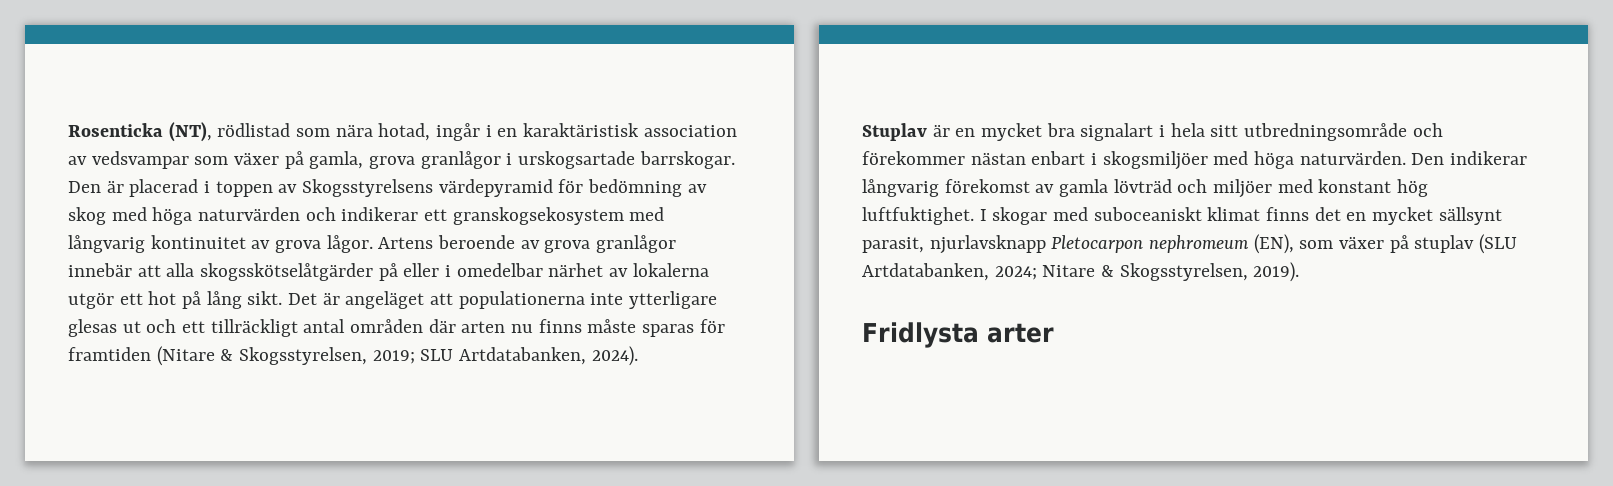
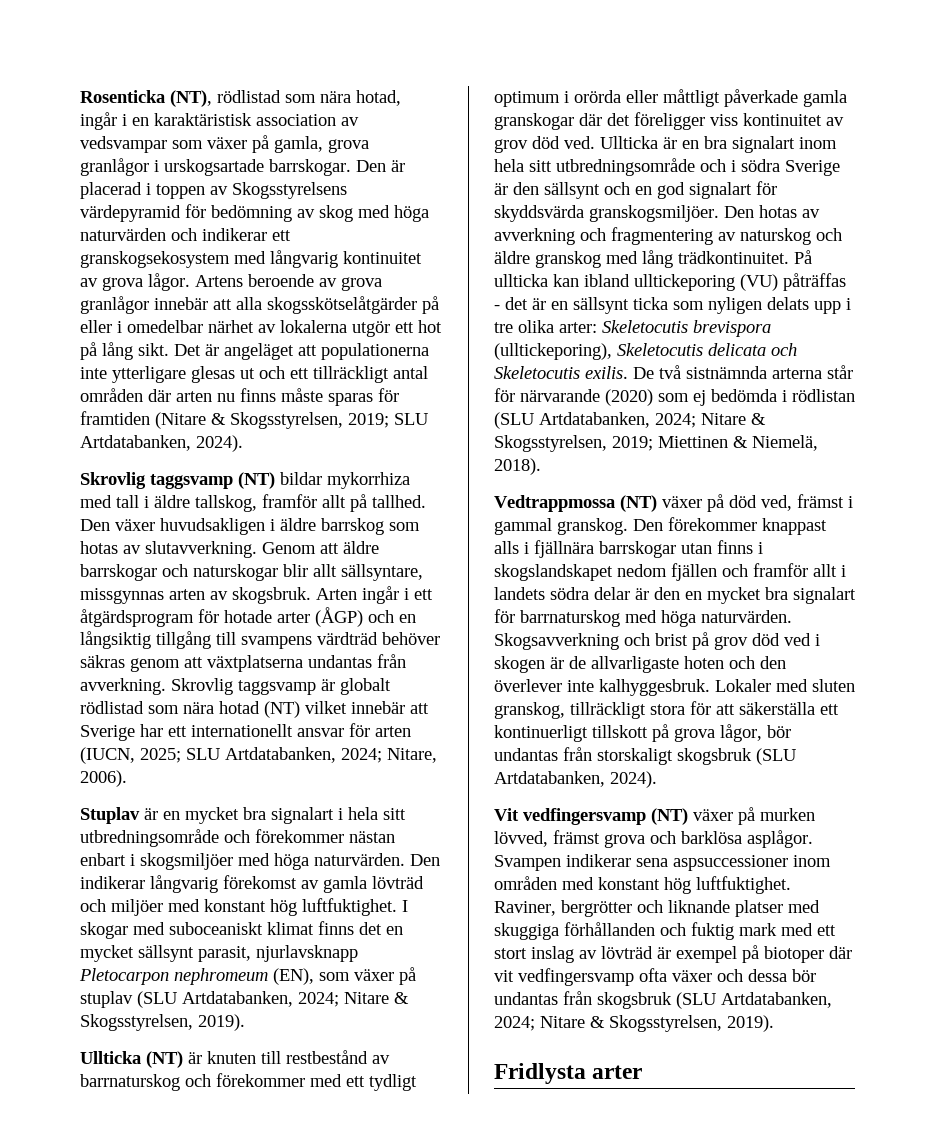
(638, 356) none -> [80,472,410,489] [80,494,426,512] [80,518,420,535] [80,541,379,558] [80,564,423,581] [80,586,433,604] [80,607,416,627] [80,631,440,649] [80,654,406,672] [80,678,391,695] [80,701,429,718] [80,723,411,741] [80,747,437,764] [80,770,127,787] // Skrovlig taggsvamp (NT) bildar mykorrhiza med tall i äldre tallskog, framför allt på tallhed. Den växer huvudsakligen i äldre barrskog som hotas av slutavverkning. Genom att äldre barrskogar och naturskogar blir allt sällsyntare, missgynnas arten av skogsbruk. Arten ingår i ett åtgärdsprogram för hotade arter (ÅGP) och en långsiktig tillgång till svampens värdträd behöver säkras genom att växtplatserna undantas från avverkning. Skrovlig taggsvamp är globalt rödlistad som nära hotad (NT) vilket innebär att Sverige har ett internationellt ansvar för arten (IUCN, 2025; SLU Artdatabanken, 2024; Nitare, 2006).
(1300, 272) none -> [80,1050,390,1068] [80,1073,417,1091] [494,89,847,107] [494,112,844,130] [494,136,837,153] [494,158,840,176] [494,181,777,199] [494,205,820,222] [494,227,842,245] [494,250,812,268] [494,273,846,291] [494,297,851,314] [494,320,771,337] [494,343,797,360] [494,365,853,379] [494,388,855,406] [494,412,766,429] [494,435,818,452] [494,458,541,475] [494,494,853,512] [494,517,827,535] [494,540,763,558] [494,563,846,581] [494,587,856,604] [494,609,792,627] [494,632,820,650] [494,656,786,673] [494,679,855,696] [494,701,839,719] [494,724,791,742] [494,747,796,765] [494,771,657,788] [494,807,815,825] [494,830,813,848] [494,854,831,871] [494,876,791,894] [494,900,820,917] [494,922,836,940] [494,945,852,963] [494,968,816,986] [494,991,832,1009] [494,1015,774,1032] // Ullticka (NT) är knuten till restbestånd av barrnaturskog och förekommer med ett tydligt optimum i orörda eller måttligt påverkade gamla granskogar där det föreligger viss kontinuitet av grov död ved. Ullticka är en bra signalart inom hela sitt utbredningsområde och i södra Sverige är den sällsynt och en god signalart för skyddsvärda granskogsmiljöer. Den hotas av avverkning och fragmentering av naturskog och äldre granskog med lång trädkontinuitet. På ullticka kan ibland ulltickeporing (VU) påträffas - det är en sällsynt ticka som nyligen delats upp i tre olika arter: Skeletocutis brevispora (ulltickeporing), Skeletocutis delicata och Skeletocutis exilis. De två sistnämnda arterna står för närvarande (2020) som ej bedömda i rödlistan (SLU Artdatabanken, 2024; Nitare & Skogsstyrelsen, 2019; Miettinen & Niemelä, 2018). // Vedtrappmossa (NT) växer på död ved, främst i gammal granskog. Den förekommer knappast alls i fjällnära barrskogar utan finns i skogslandskapet nedom fjällen och framför allt i landets södra delar är den en mycket bra signalart för barrnaturskog med höga naturvärden. Skogsavverkning och brist på grov död ved i skogen är de allvarligaste hoten och den överlever inte kalhyggesbruk. Lokaler med sluten granskog, tillräckligt stora för att säkerställa ett kontinuerligt tillskott på grova lågor, bör undantas från storskaligt skogsbruk (SLU Artdatabanken, 2024). // Vit vedfingersvamp (NT) växer på murken lövved, främst grova och barklösa asplågor. Svampen indikerar sena aspsuccessioner inom områden med konstant hög luftfuktighet. Raviner, bergrötter och liknande platser med skuggiga förhållanden och fuktig mark med ett stort inslag av lövträd är exempel på biotoper där vit vedfingersvamp ofta växer och dessa bör undantas från skogsbruk (SLU Artdatabanken, 2024; Nitare & Skogsstyrelsen, 2019).

